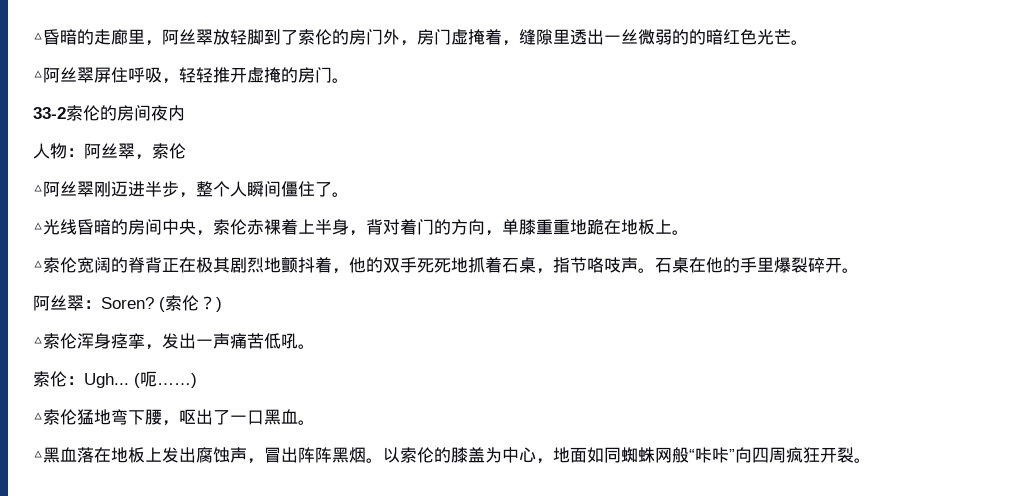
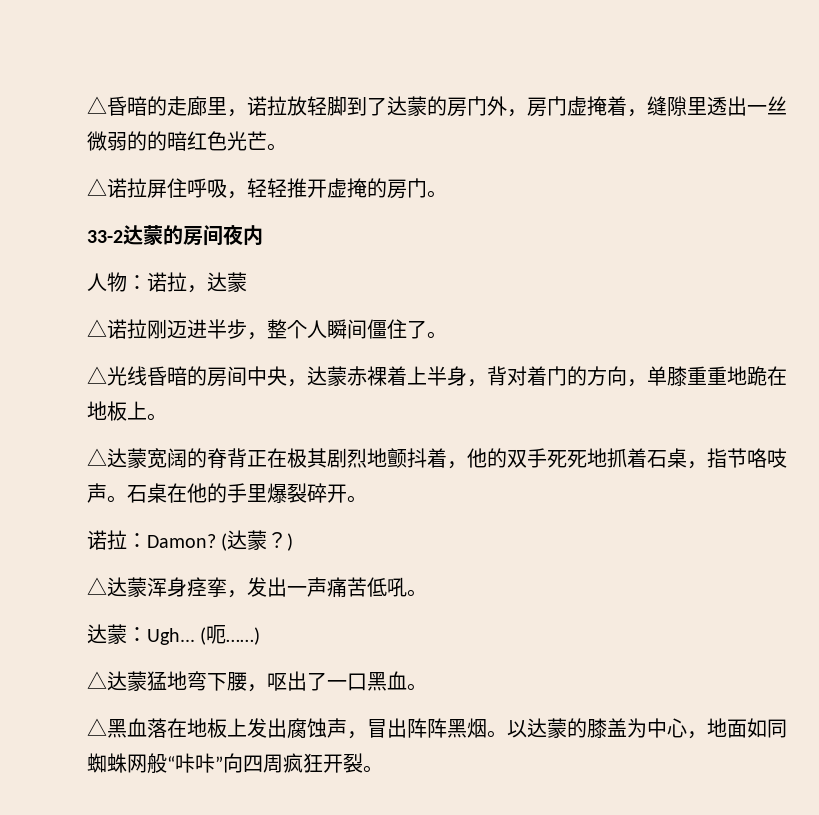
[162,29,213,45] 阿丝翠 -> [247,96,287,116] 诺拉
[298,29,332,45] 索伦 -> [387,96,427,116] 达蒙
[43,67,94,83] 阿丝翠 -> [107,178,147,198] 诺拉
[66,105,100,121] 索伦 -> [123,225,163,245] 达蒙
[84,143,186,160] [33,181,94,197] 阿丝翠，索伦 // △阿丝翠 -> [147,272,247,293] [87,319,147,339] 诺拉，达蒙 // △诺拉
[213,219,247,235] 索伦 -> [307,366,347,386] 达蒙
[43,257,77,273] 索伦 -> [107,448,147,468] 达蒙
[33,295,199,312] 阿丝翠：Soren? (索伦 -> [87,530,268,551] 诺拉：Damon? (达蒙
[43,333,77,349] 索伦 -> [107,577,147,597] 达蒙
[33,371,67,387] 索伦 -> [87,624,127,644] 达蒙
[43,409,77,425] 索伦 -> [107,671,147,691] 达蒙
[400,447,434,463] 索伦 -> [527,718,567,738] 达蒙

